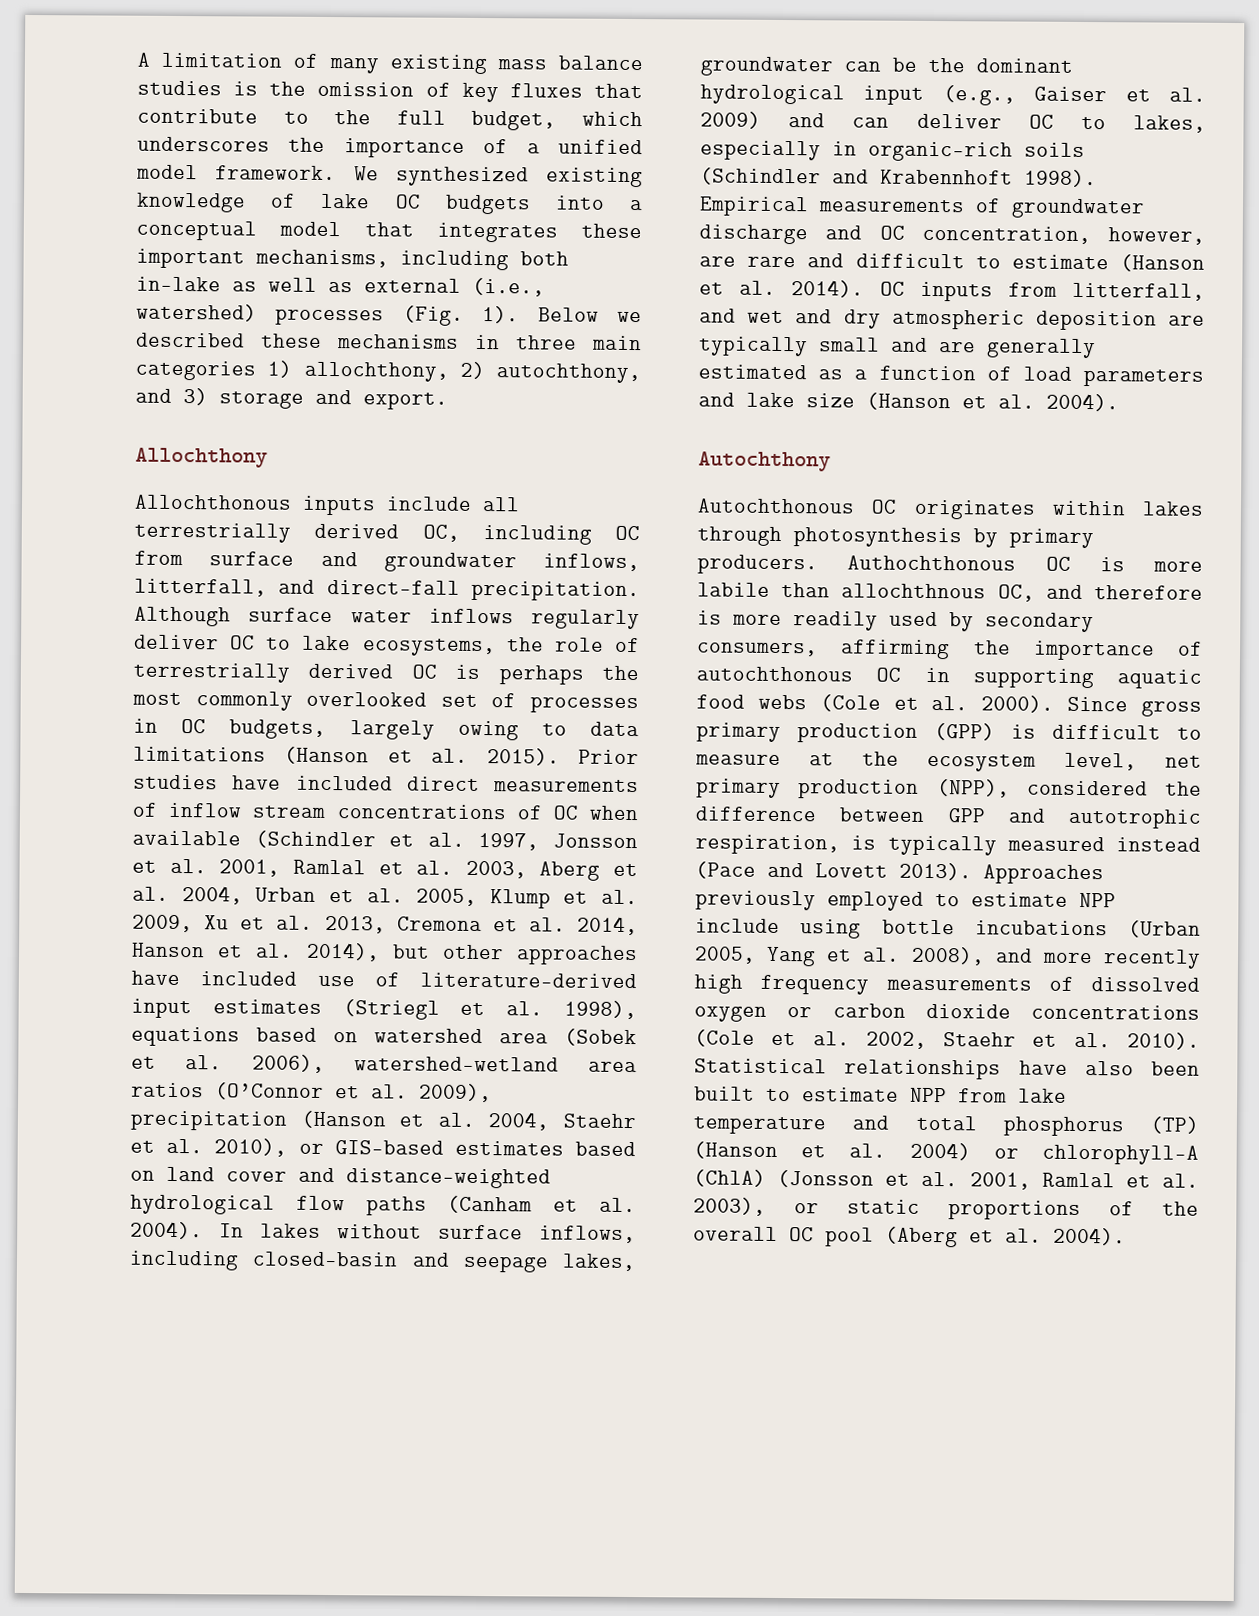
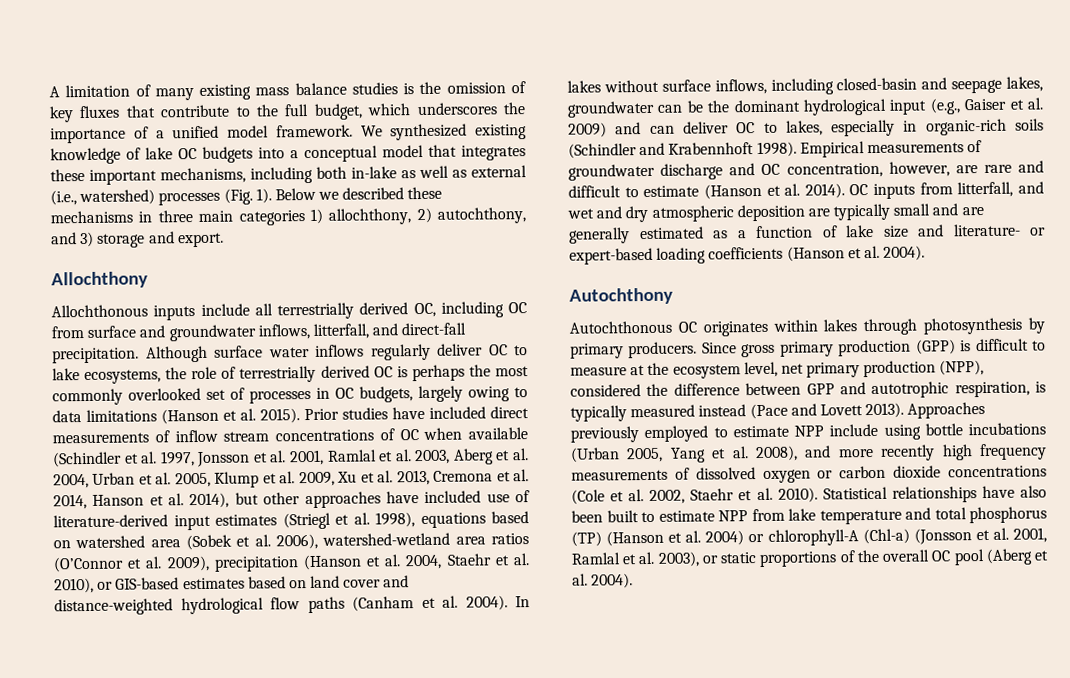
[1022,366,1204,387] [698,392,855,408] load parameters and lake size -> [845,223,1046,238] [569,246,784,265] lake size and literature- or expert-based loading coefficients
[847,555,1203,572] [697,582,1203,602] [697,610,1094,633] [697,639,1203,661] [696,666,1202,689] [696,694,1055,713] Authochthonous OC is more labile than allochthnous OC, and therefore is more readily used by secondary consumers, affirming the importance of autochthonous OC in supporting aquatic food webs (Cole et al. 2000). -> (698, 350) none
[693,1169,766,1187] (ChlA) -> [862,528,910,545] (Chl-a)

